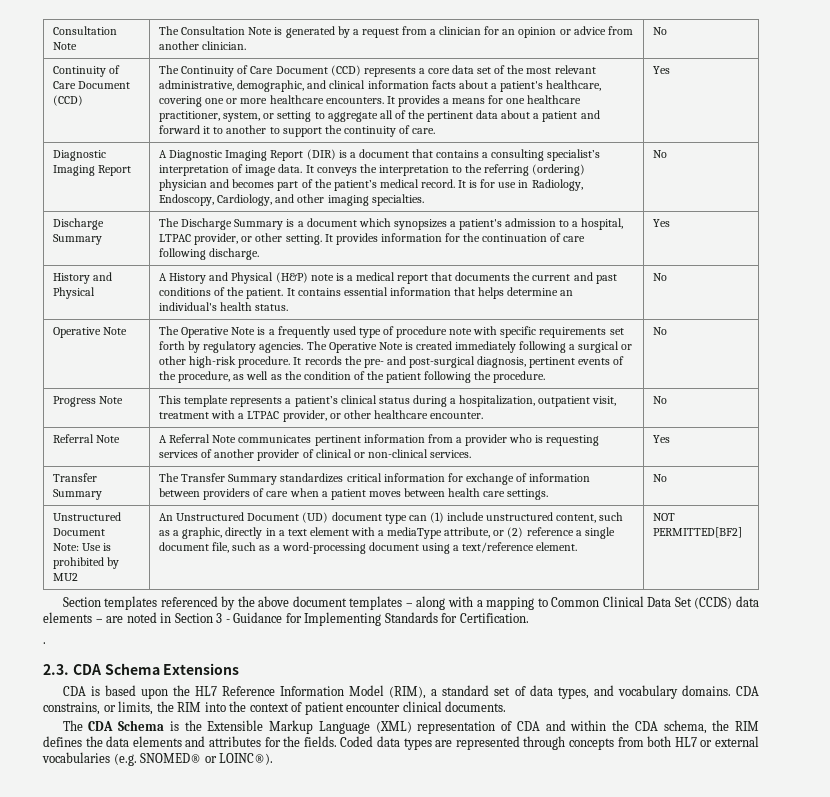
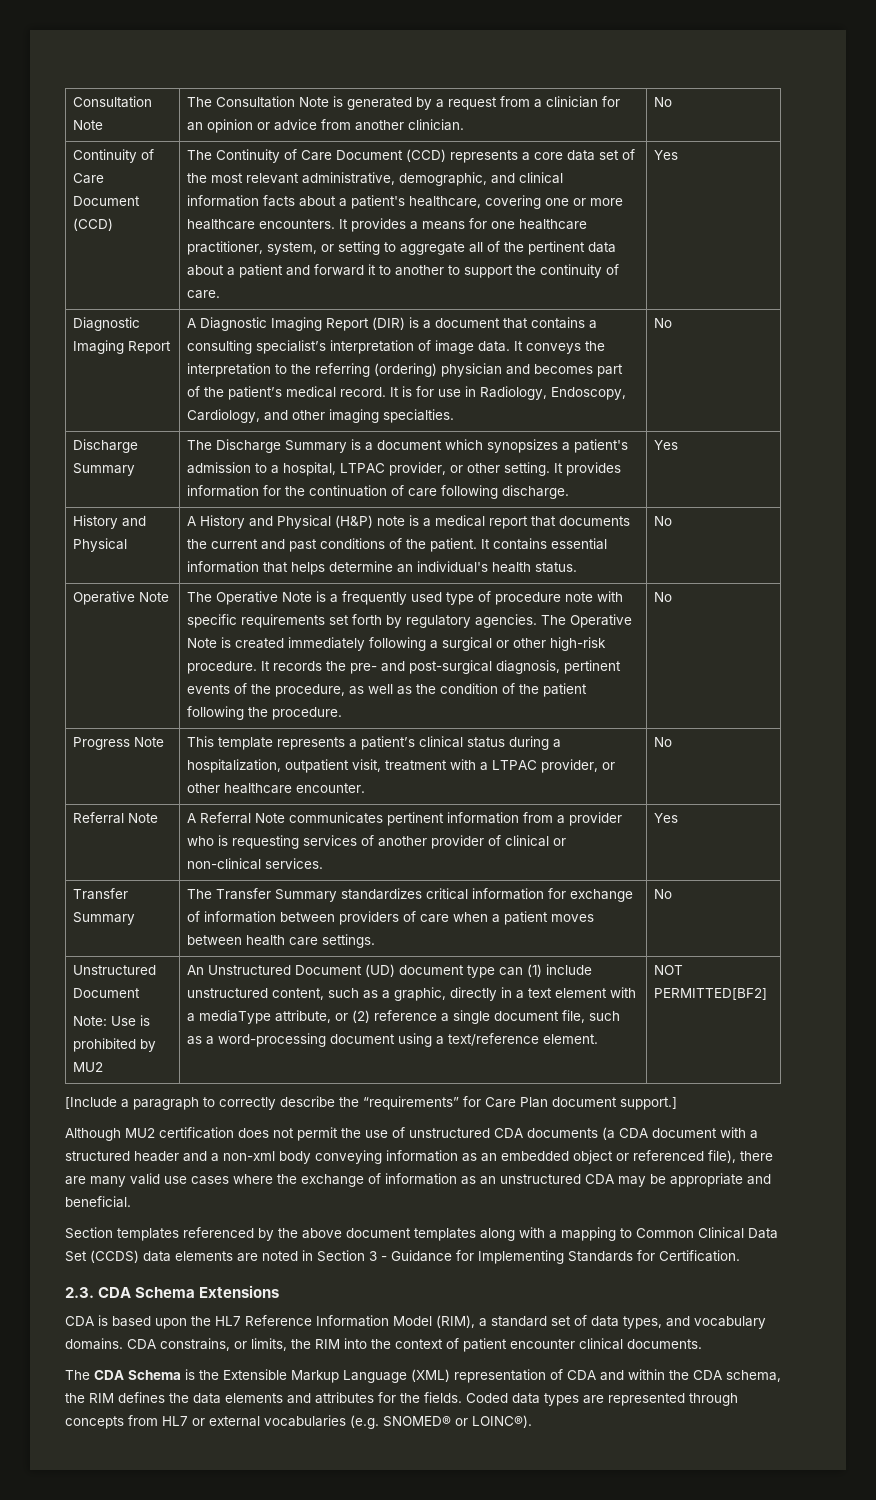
(743, 532) none -> [65,1096,677,1110] [65,1127,758,1141] [65,1150,773,1164] [65,1173,771,1187] [65,1196,131,1208] // [Include a paragraph to correctly describe the “requirements” for Care Plan document support.] // Although MU2 certification does not permit the use of unstructured CDA documents (a CDA document with a structured header and a non-xml body conveying information as an embedded object or referenced file), there are many valid use cases where the exchange of information as an unstructured CDA may be appropriate and beneficial.
[405,603,413,607] – -> (476, 1234) none
[95,619,103,623] – -> (233, 1256) none
[43,642,46,644] // . -> (740, 1256) none
[647,736,672,747] both -> (158, 1420) none

